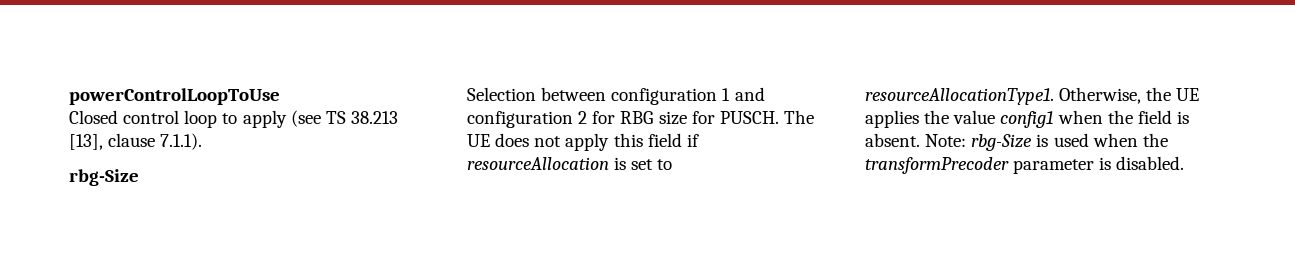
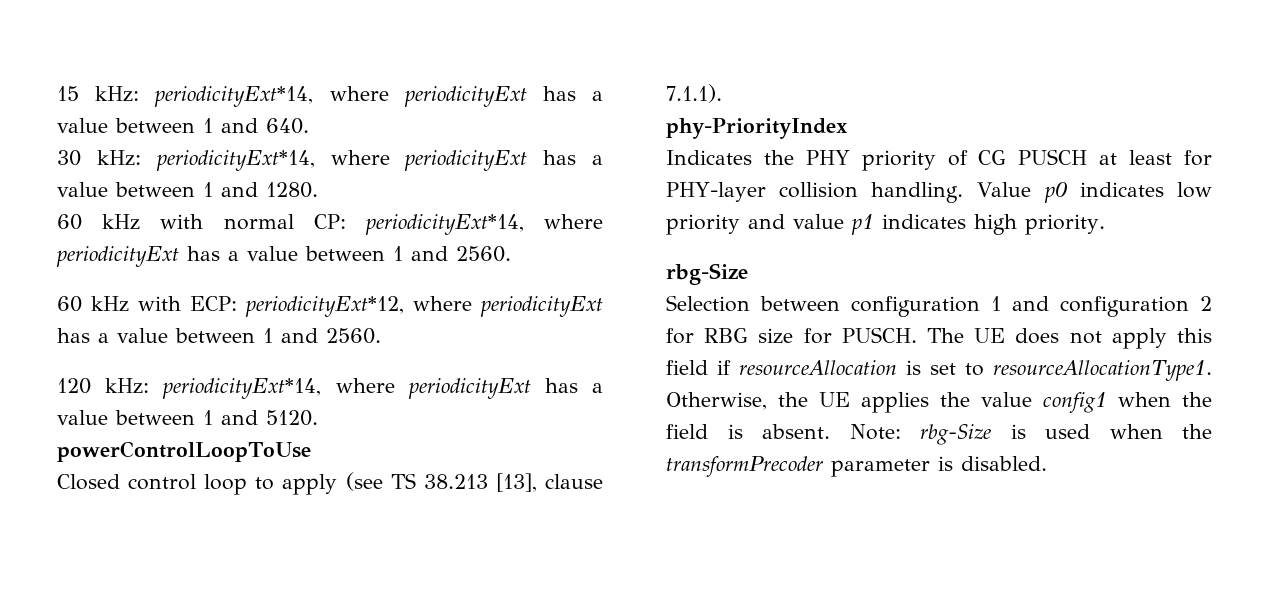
(69, 96) none -> [57,86,603,107] [57,118,309,134] [57,150,603,171] [57,182,318,198] [57,214,603,235] [56,246,511,267] [57,296,603,317] [57,328,381,344] [57,378,604,399] [57,410,318,426] 15 kHz: periodicityExt*14, where periodicityExt has a value between 1 and 640. // 30 kHz: periodicityExt*14, where periodicityExt has a value between 1 and 1280. // 60 kHz with normal CP: periodicityExt*14, where periodicityExt has a value between 1 and 2560. // 60 kHz with ECP: periodicityExt*12, where periodicityExt has a value between 1 and 2560. // 120 kHz: periodicityExt*14, where periodicityExt has a value between 1 and 5120. //
(203, 141) none -> [666,118,848,139] [666,149,1212,171] [666,182,1212,203] [666,214,1105,235] // phy-PriorityIndex // Indicates the PHY priority of CG PUSCH at least for PHY-layer collision handling. Value p0 indicates low priority and value p1 indicates high priority.

